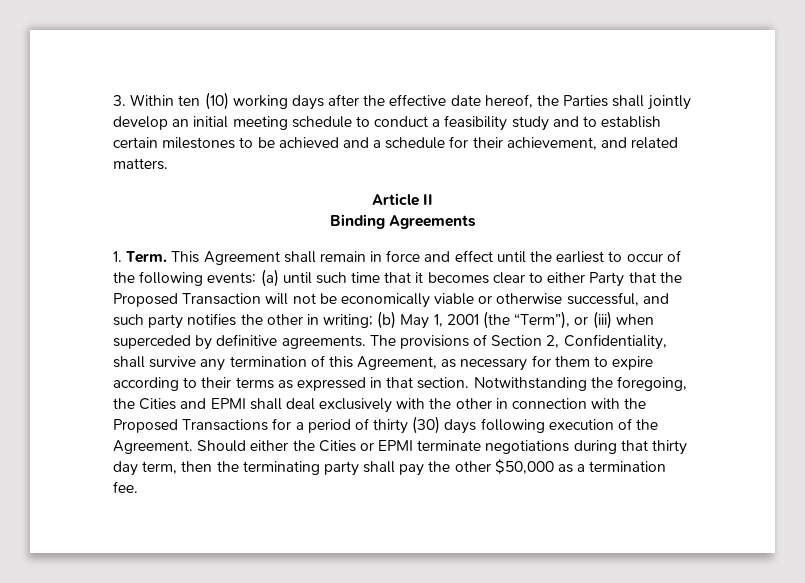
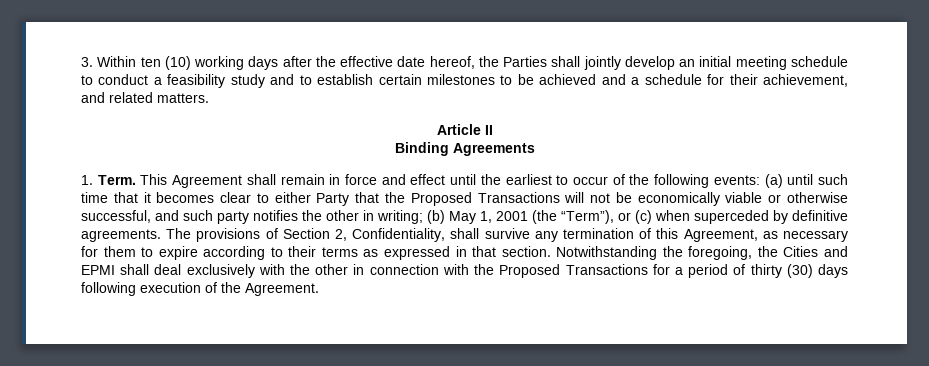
[182,293,262,305] Transaction -> [477,192,560,203] Transactions
[592,311,612,329] (iii) -> [635,210,652,224] (c)
[197,440,688,455] [113,459,667,476] [113,481,138,493] Should either the Cities or EPMI terminate negotiations during that thirty day term, then the terminating party shall pay the other $50,000 as a termination fee. -> (319, 289) none

